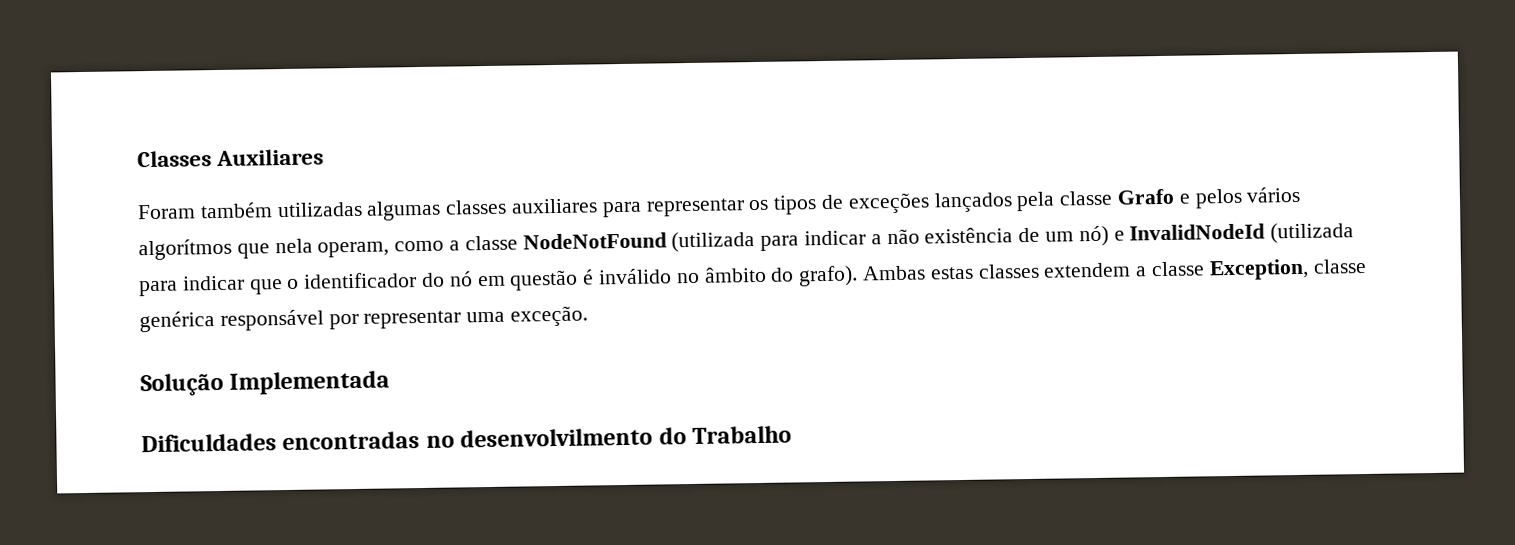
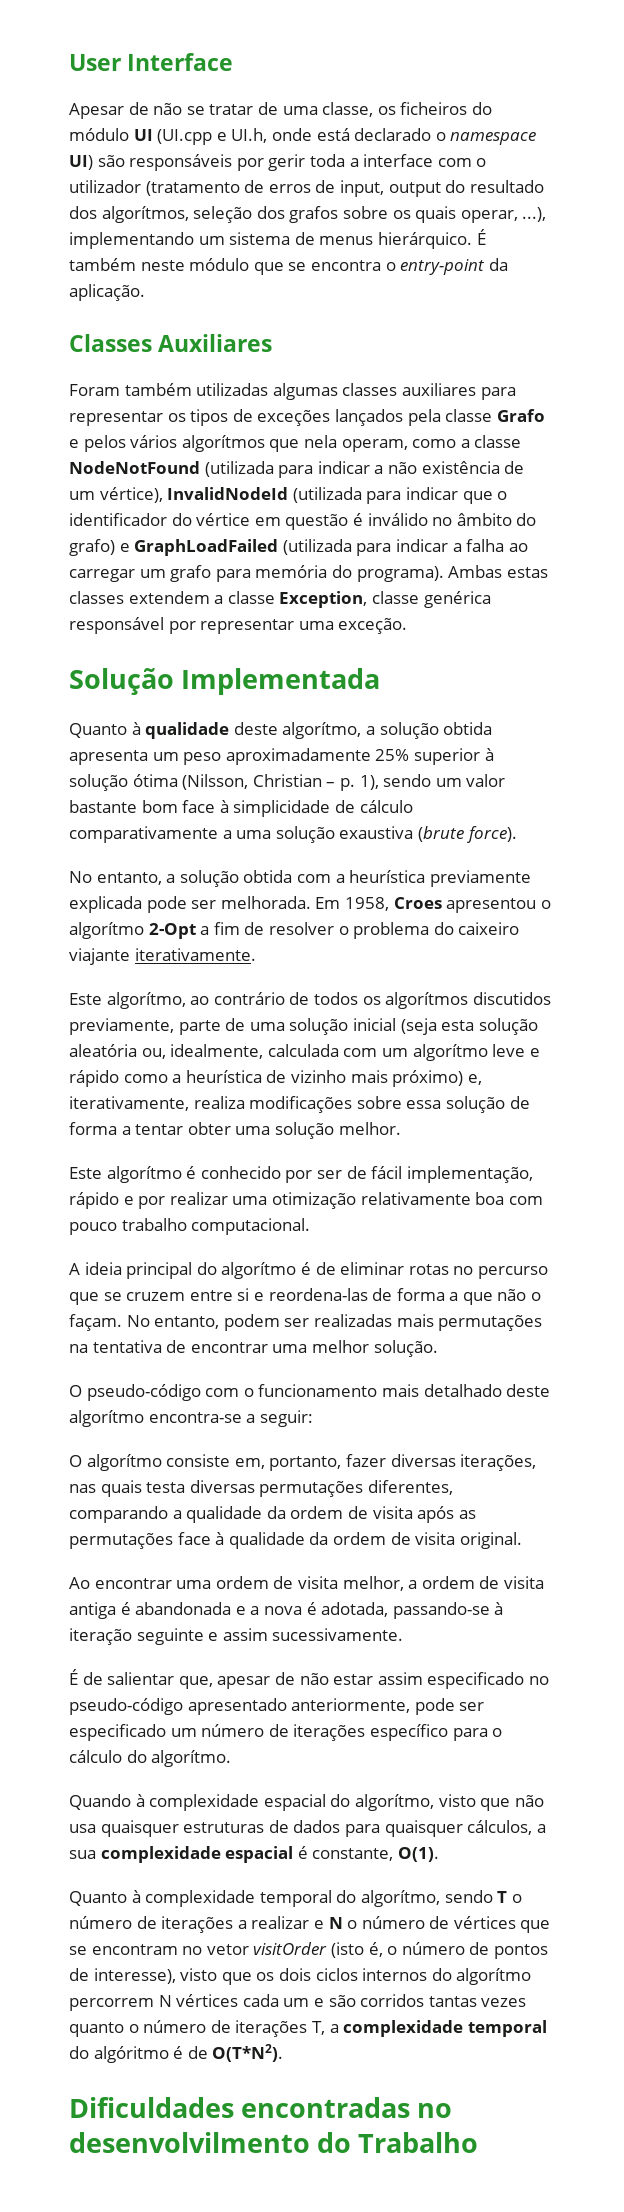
(137, 159) none -> [69,53,234,71] [69,102,492,119] [69,128,537,145] [69,154,487,171] [69,180,544,197] [69,206,547,223] [69,229,486,249] [69,258,508,275] [69,284,145,301] User Interface // Apesar de não se tratar de uma classe, os ficheiros do módulo UI (UI.cpp e UI.h, onde está declarado o namespace UI) são responsáveis por gerir toda a interface com o utilizador (tratamento de erros de input, output do resultado dos algorítmos, seleção dos grafos sobre os quais operar, ...), implementando um sistema de menus hierárquico. É também neste módulo que se encontra o entry-point da aplicação. //
[1078,225,1125,247] nó) e -> [99,487,163,503] vértice),
[448,271,473,287] nó -> [196,513,251,526] vértice
[798,265,859,287] grafo). -> [69,539,528,556] [69,565,444,582] grafo) e GraphLoadFailed (utilizada para indicar a falha ao carregar um grafo para memória do programa).
(391, 382) none -> [69,722,493,739] [69,748,494,765] [69,774,506,791] [69,800,413,817] [69,826,517,843] [69,870,531,887] [69,896,551,913] [69,922,520,939] [69,948,256,965] [69,992,551,1009] [69,1018,538,1035] [69,1044,540,1061] [69,1070,482,1087] [69,1096,530,1113] [69,1122,401,1139] [69,1166,533,1183] [69,1192,543,1209] [69,1218,311,1235] [69,1262,548,1279] [69,1288,542,1305] [69,1314,543,1331] [69,1340,438,1357] [69,1384,551,1401] [69,1410,313,1427] [69,1454,537,1471] [69,1480,453,1497] [69,1506,476,1523] [69,1532,522,1549] [69,1576,544,1591] [69,1602,504,1619] [69,1628,404,1645] [69,1669,549,1689] [69,1698,485,1715] [69,1724,503,1741] [69,1750,232,1767] [69,1794,544,1811] [69,1820,546,1837] [69,1846,439,1863] [69,1890,522,1907] [69,1916,551,1933] [69,1942,548,1959] [69,1968,532,1985] [69,1994,527,2011] [69,2020,547,2037] [69,2044,284,2063] // Quanto à qualidade deste algorítmo, a solução obtida apresenta um peso aproximadamente 25% superior à solução ótima (Nilsson, Christian – p. 1), sendo um valor bastante bom face à simplicidade de cálculo comparativamente a uma solução exaustiva (brute force). // No entanto, a solução obtida com a heurística previamente explicada pode ser melhorada. Em 1958, Croes apresentou o algorítmo 2-Opt a fim de resolver o problema do caixeiro viajante iterativamente. // Este algorítmo, ao contrário de todos os algorítmos discutidos previamente, parte de uma solução inicial (seja esta solução aleatória ou, idealmente, calculada com um algorítmo leve e rápido como a heurística de vizinho mais próximo) e, iterativamente, realiza modificações sobre essa solução de forma a tentar obter uma solução melhor. // Este algorítmo é conhecido por ser de fácil implementação, rápido e por realizar uma otimização relativamente boa com pouco trabalho computacional. // A ideia principal do algorítmo é de eliminar rotas no percurso que se cruzem entre si e reordena-las de forma a que não o façam. No entanto, podem ser realizadas mais permutações na tentativa de encontrar uma melhor solução. // O pseudo-código com o funcionamento mais detalhado deste algorítmo encontra-se a seguir: // O algorítmo consiste em, portanto, fazer diversas iterações, nas quais testa diversas permutações diferentes, comparando a qualidade da ordem de visita após as permutações face à qualidade da ordem de visita original. // Ao encontrar uma ordem de visita melhor, a ordem de visita antiga é abandonada e a nova é adotada, passando-se à iteração seguinte e assim sucessivamente. // É de salientar que, apesar de não estar assim especificado no pseudo-código apresentado anteriormente, pode ser especificado um número de iterações específico para o cálculo do algorítmo. // Quando à complexidade espacial do algorítmo, visto que não usa quaisquer estruturas de dados para quaisquer cálculos, a sua complexidade espacial é constante, O(1). // Quanto à complexidade temporal do algorítmo, sendo T o número de iterações a realizar e N o número de vértices que se encontram no vetor visitOrder (isto é, o número de pontos de interesse), visto que os dois ciclos internos do algorítmo percorrem N vértices cada um e são corridos tantas vezes quanto o número de iterações T, a complexidade temporal do algóritmo é de O(T*N2).

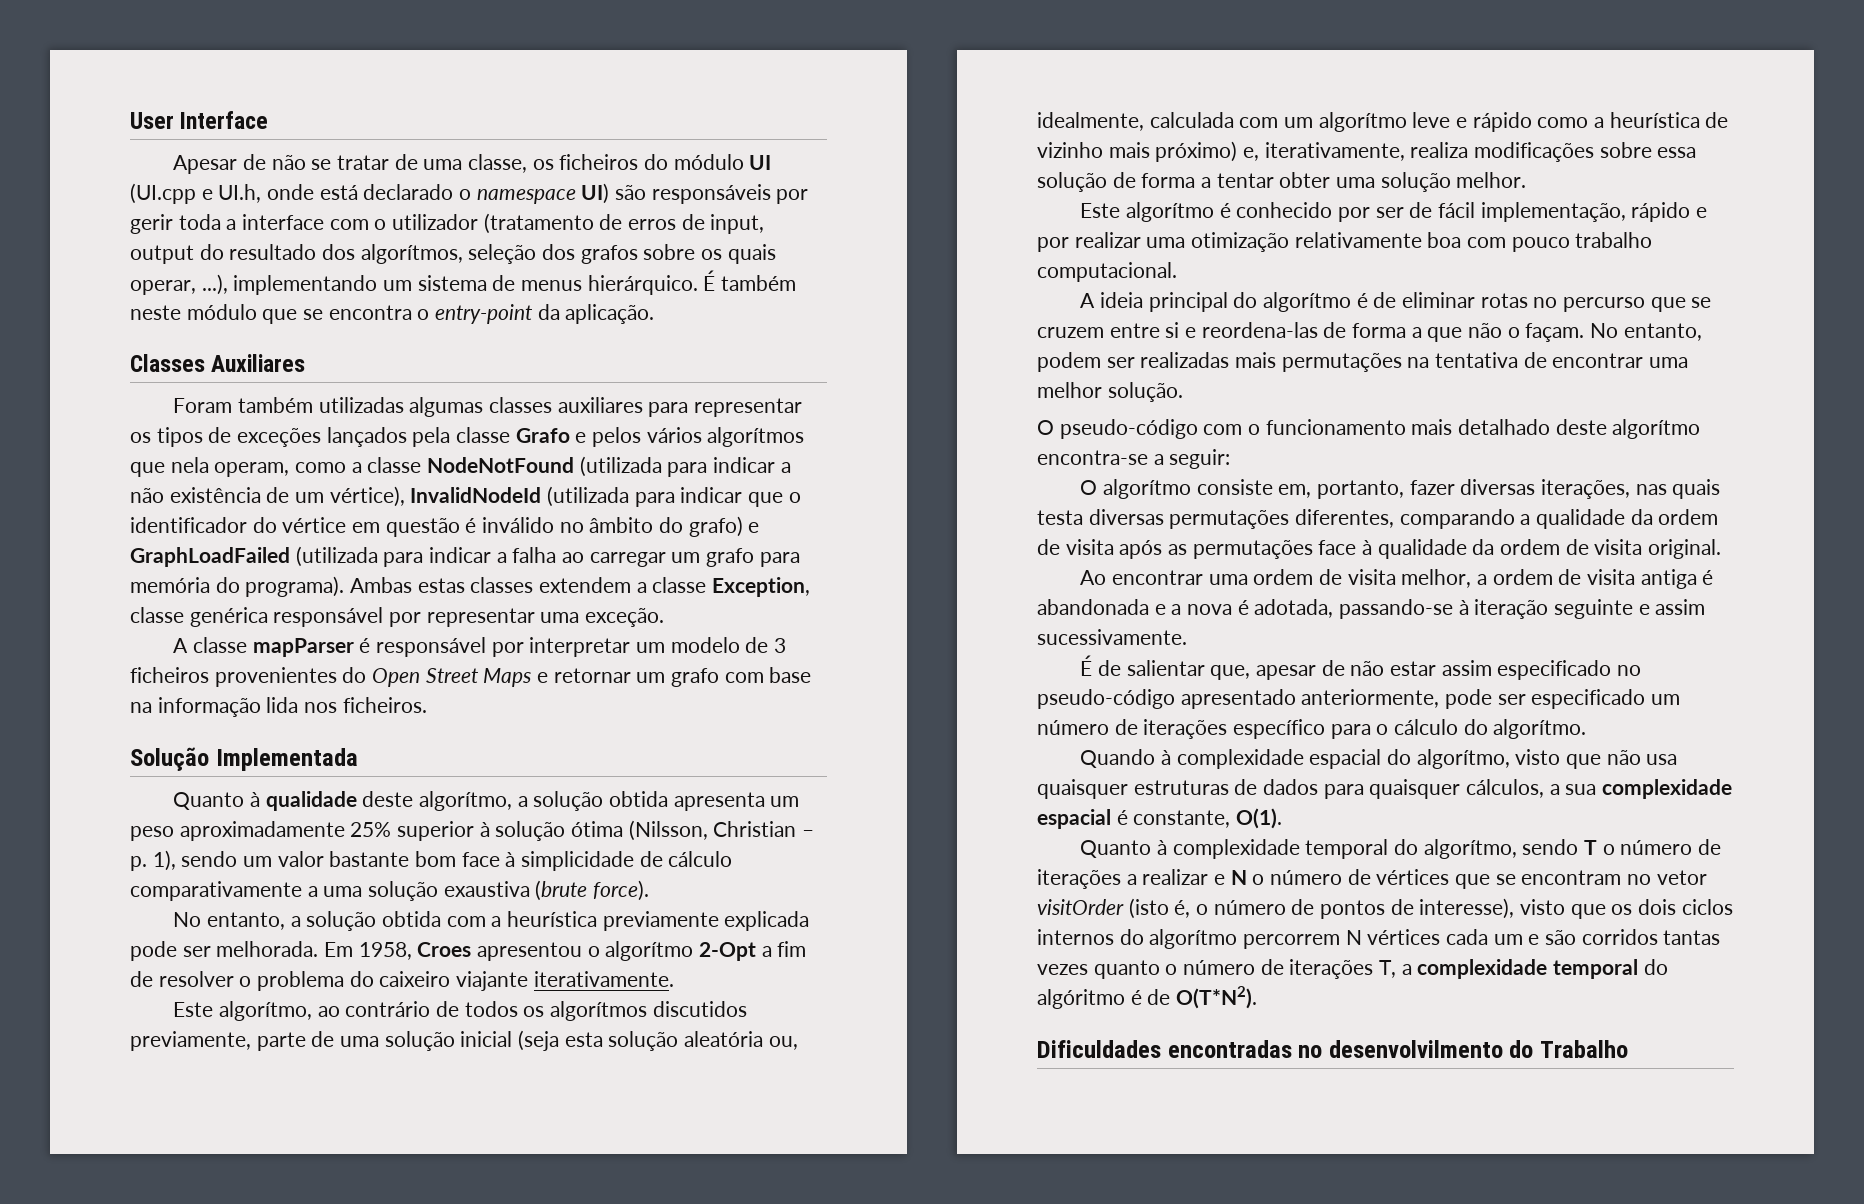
(408, 626) none -> [173,637,786,657] [130,667,812,687] [130,697,427,717] // A classe mapParser é responsável por interpretar um modelo de 3 ficheiros provenientes do Open Street Maps e retornar um grafo com base na informação lida nos ficheiros.

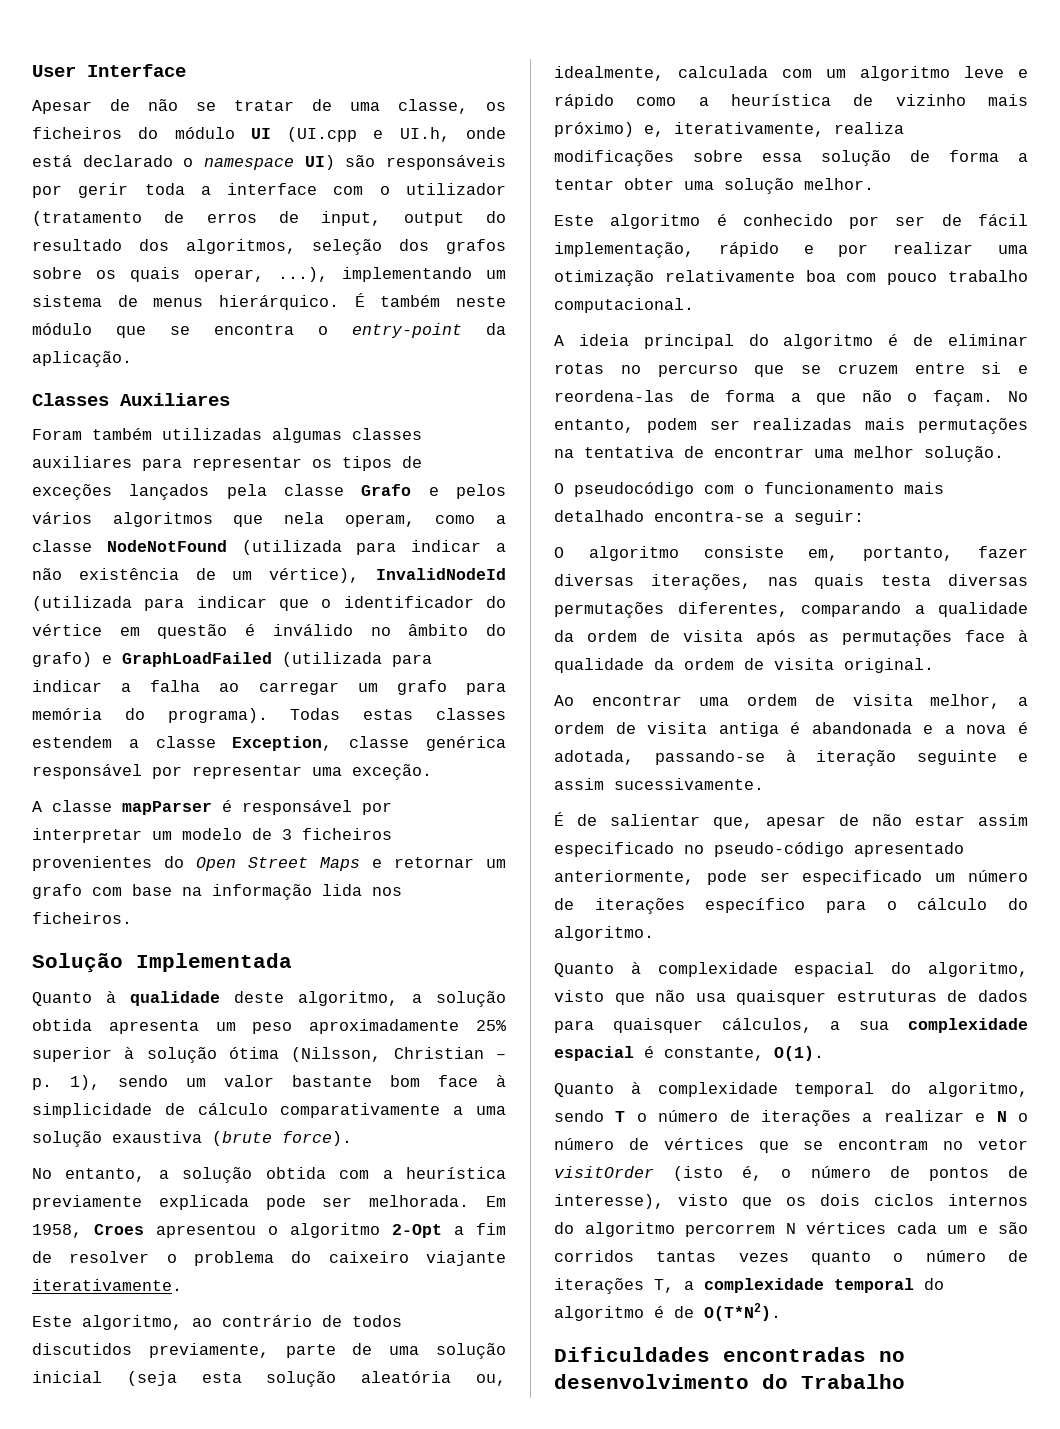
[360,244,463,264] algorítmos, -> [185,239,296,254] algoritmos,
[707,427,805,447] algorítmos -> [112,512,213,527] algoritmos
[350,577,413,593] Ambas -> [290,708,341,720] Todas
[539,577,632,593] extendem -> [32,736,112,748] estendem
[418,791,512,811] algorítmo, -> [298,991,398,1006] algoritmo,
[605,941,694,961] algorítmo -> [290,1223,380,1238] algoritmo
[218,1001,312,1021] algorítmo, -> [82,1315,182,1330] algoritmo,
[523,1001,647,1021] os algorítmos -> (402, 1321) none
[1318,112,1407,132] algorítmo -> [860,66,950,81] algoritmo
[1125,202,1214,222] algorítmo -> [610,214,701,229] algoritmo
[1262,292,1351,312] algorítmo -> [783,334,874,349] algoritmo
[1059,419,1198,439] pseudo-código -> [574,482,694,497] pseudocódigo
[1555,419,1701,439] deste algorítmo -> (644, 516) none
[1102,479,1191,499] algorítmo -> [588,546,679,561] algoritmo
[1493,719,1587,739] [1080,749,1156,768] algorítmo. // Quando -> [554,926,654,941] [554,963,614,977] algoritmo. // Quanto
[1416,749,1510,769] algorítmo, -> [928,962,1028,977] algoritmo,
[1423,839,1517,859] algorítmo, -> [928,1082,1028,1097] algoritmo,
[1149,929,1238,949] algorítmo -> [584,1222,675,1237] algoritmo
[1037,989,1125,1009] algóritmo -> [554,1306,644,1321] algoritmo
[1328,1040,1503,1058] desenvolvilmento -> [554,1374,749,1389] desenvolvimento

